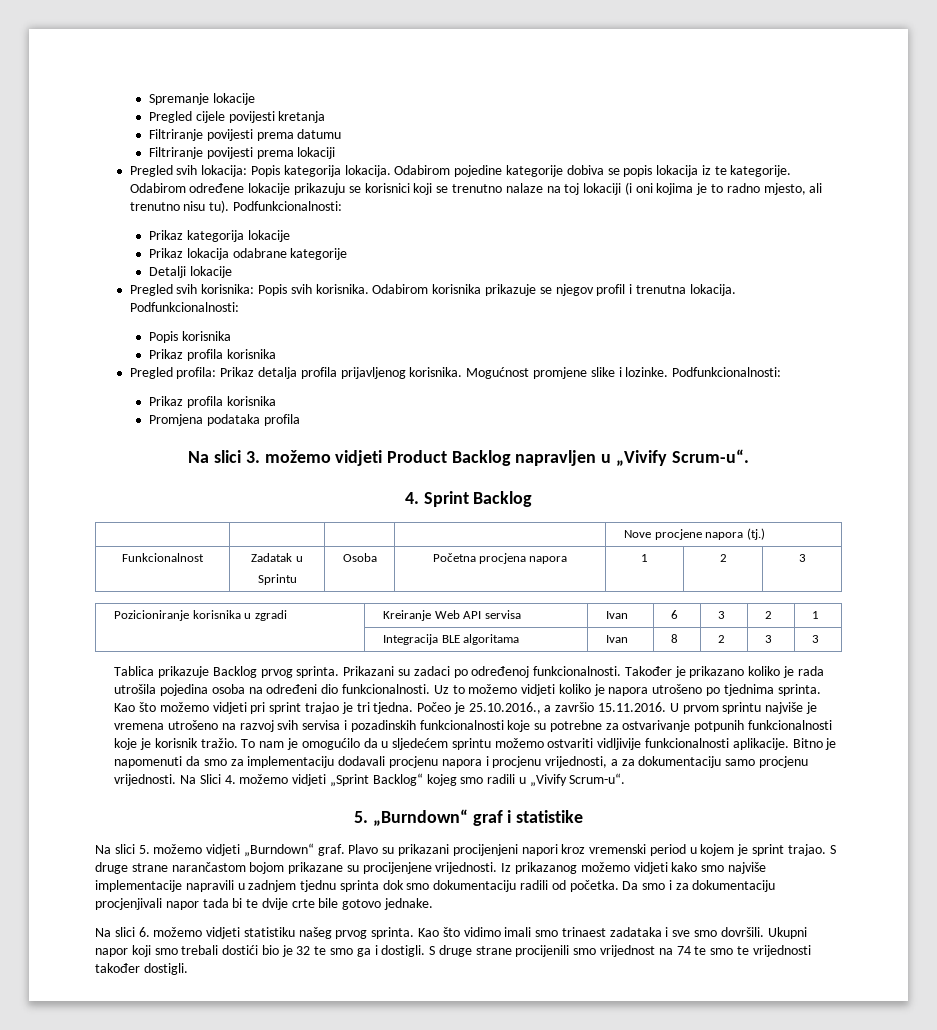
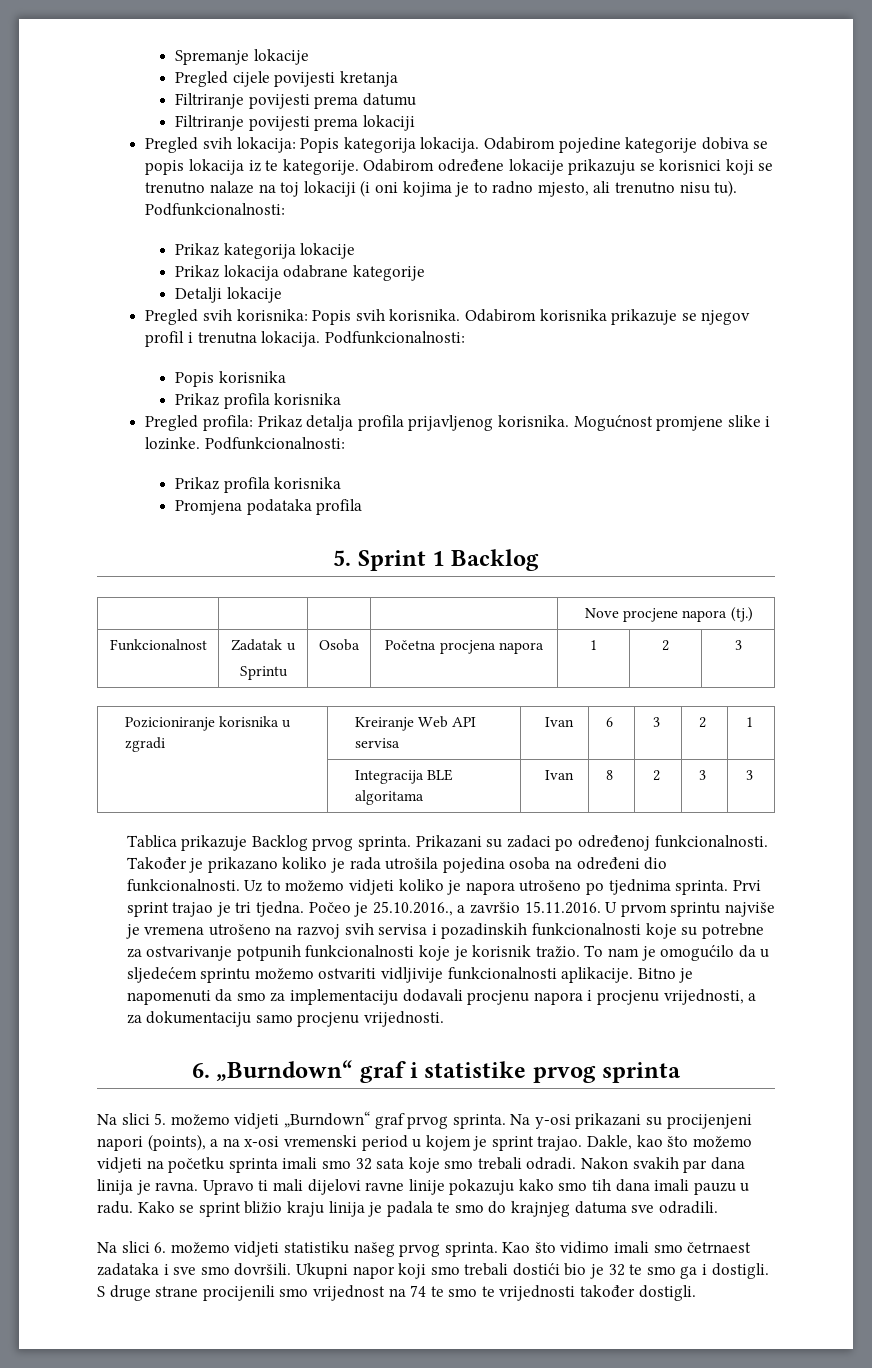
[188,449,749,466] [404,491,469,507] Na slici 3. možemo vidjeti Product Backlog napravljen u „Vivify Scrum-u“. // 4. Sprint -> [333,550,445,571] 5. Sprint 1
[114,702,266,714] Kao što možemo vidjeti pri -> [732,880,761,891] Prvi
[180,773,626,787] [354,811,369,823] Na Slici 4. možemo vidjeti „Sprint Backlog“ kojeg smo radili u „Vivify Scrum-u“. // 5. -> [191,1063,210,1078] // 6.
(583, 816) none -> [532,1062,682,1083] prvog sprinta
[317,844,586,856] graf. Plavo su prikazani procijenjeni napori kroz -> [374,1113,752,1129] [97,1134,280,1151] graf prvog sprinta. Na y-osi prikazani su procijenjeni napori (points), a na x-osi
[829,845,836,854] [95,862,766,874] [95,880,776,892] [95,898,434,910] S druge strane narančastom bojom prikazane su procijenjene vrijednosti. Iz prikazanog možemo vidjeti kako smo najviše implementacije napravili u zadnjem tjednu sprinta dok smo dokumentaciju radili od početka. Da smo i za dokumentaciju procjenjivali napor tada bi te dvije crte bile gotovo jednake. -> [587,1135,752,1150] [97,1157,745,1173] [97,1179,750,1195] [97,1201,718,1217] Dakle, kao što možemo vidjeti na početku sprinta imali smo 32 sata koje smo trebali odradi. Nakon svakih par dana linija je ravna. Upravo ti mali dijelovi ravne linije pokazuju kako smo tih dana imali pauzu u radu. Kako se sprint bližio kraju linija je padala te smo do krajnjeg datuma sve odradili.
[561,927,606,937] trinaest -> [687,1242,752,1253] četrnaest

